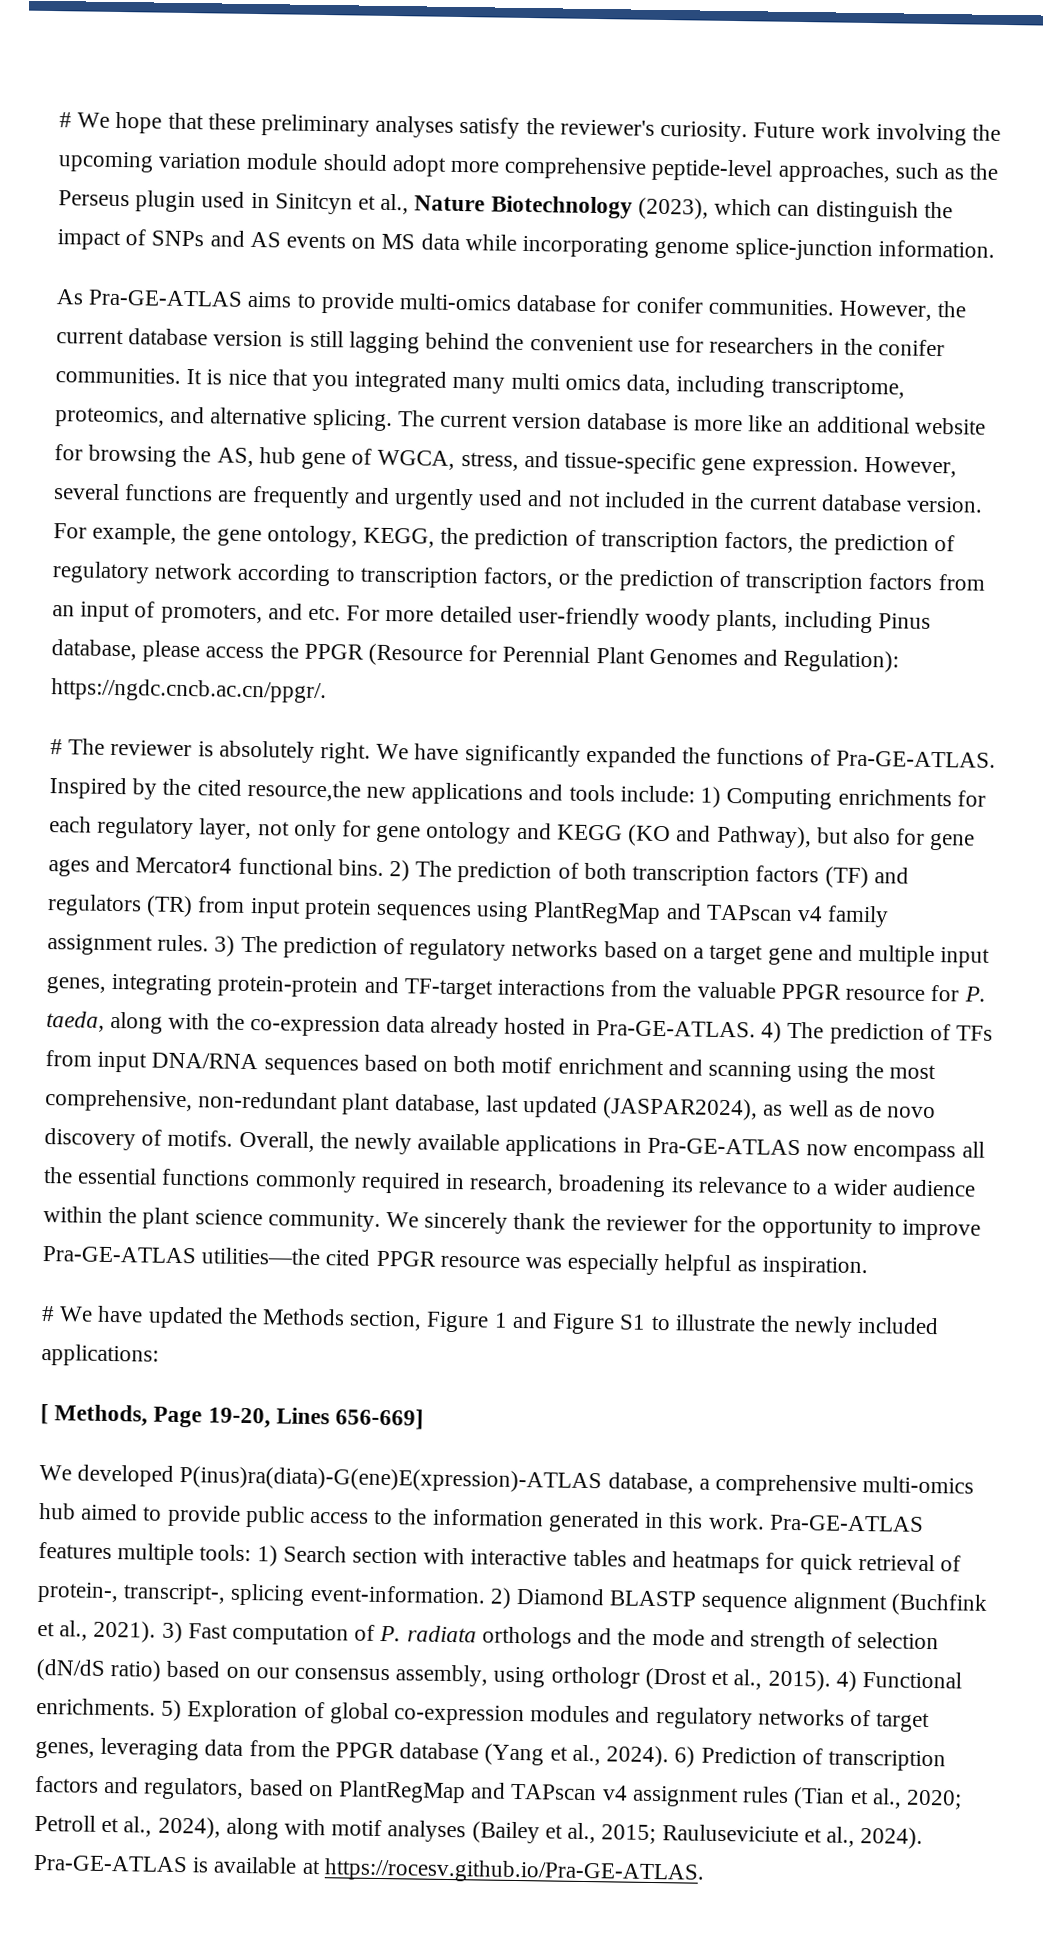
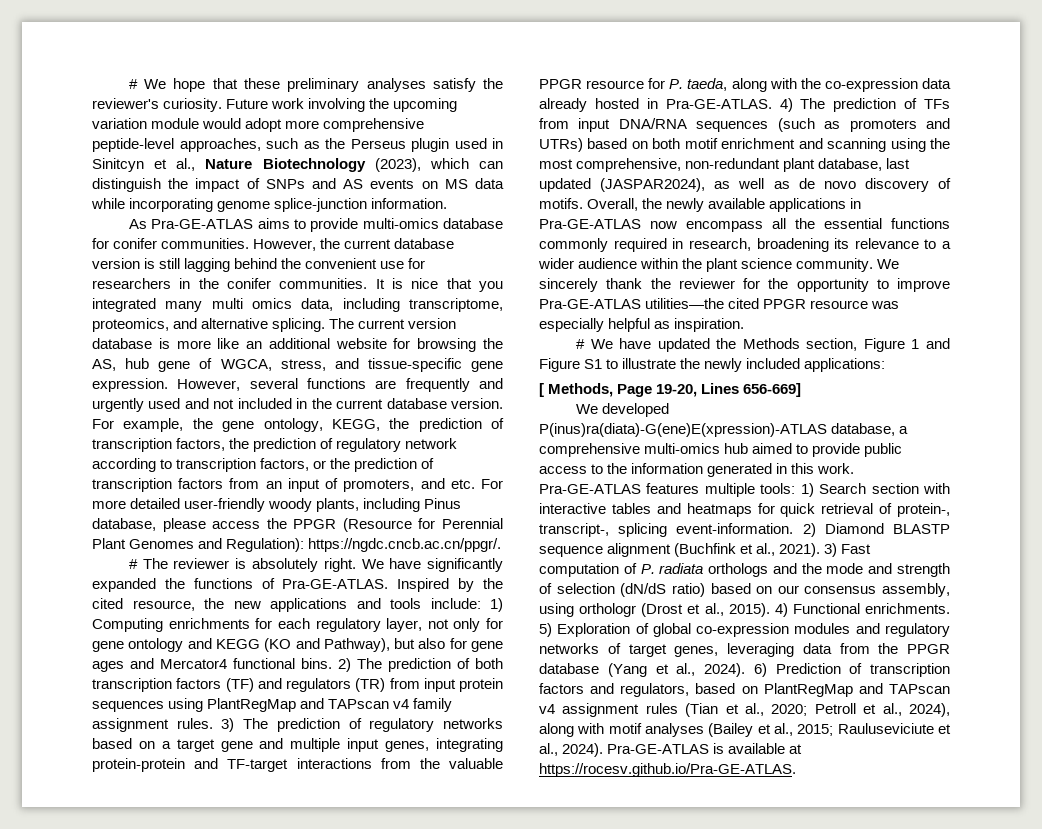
[322,153,388,171] should -> [202,118,242,129] would
[246,779,361,802] resource,the -> [132,598,224,611] resource, the
(359, 1067) none -> [777,118,951,132] [539,138,583,152] (such as promoters and UTRs)

